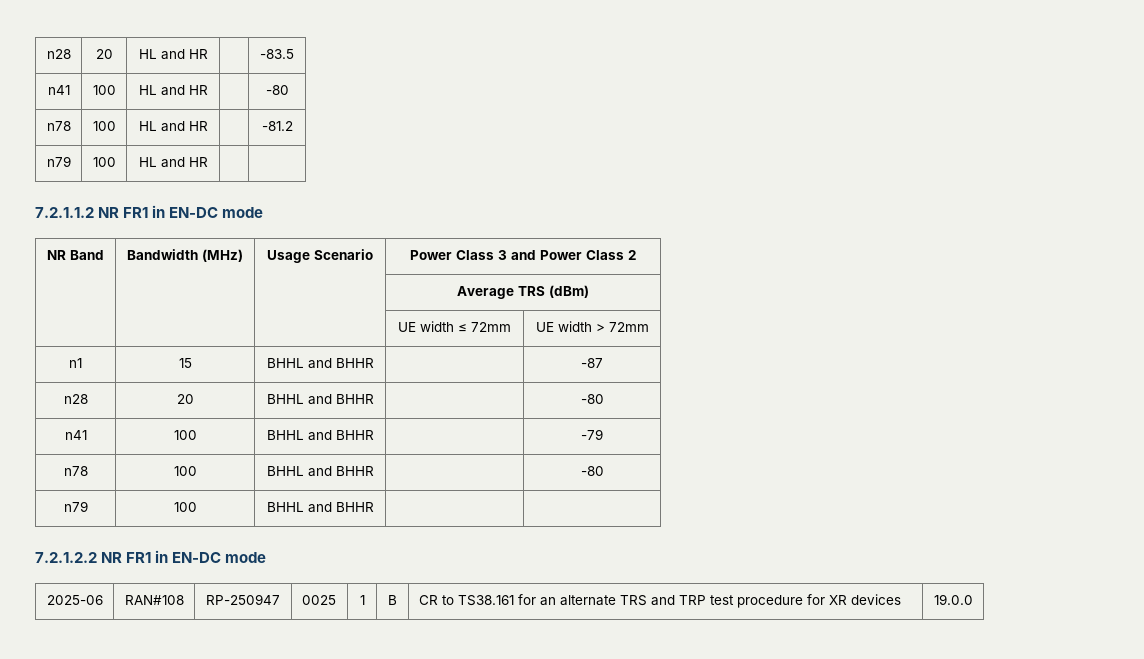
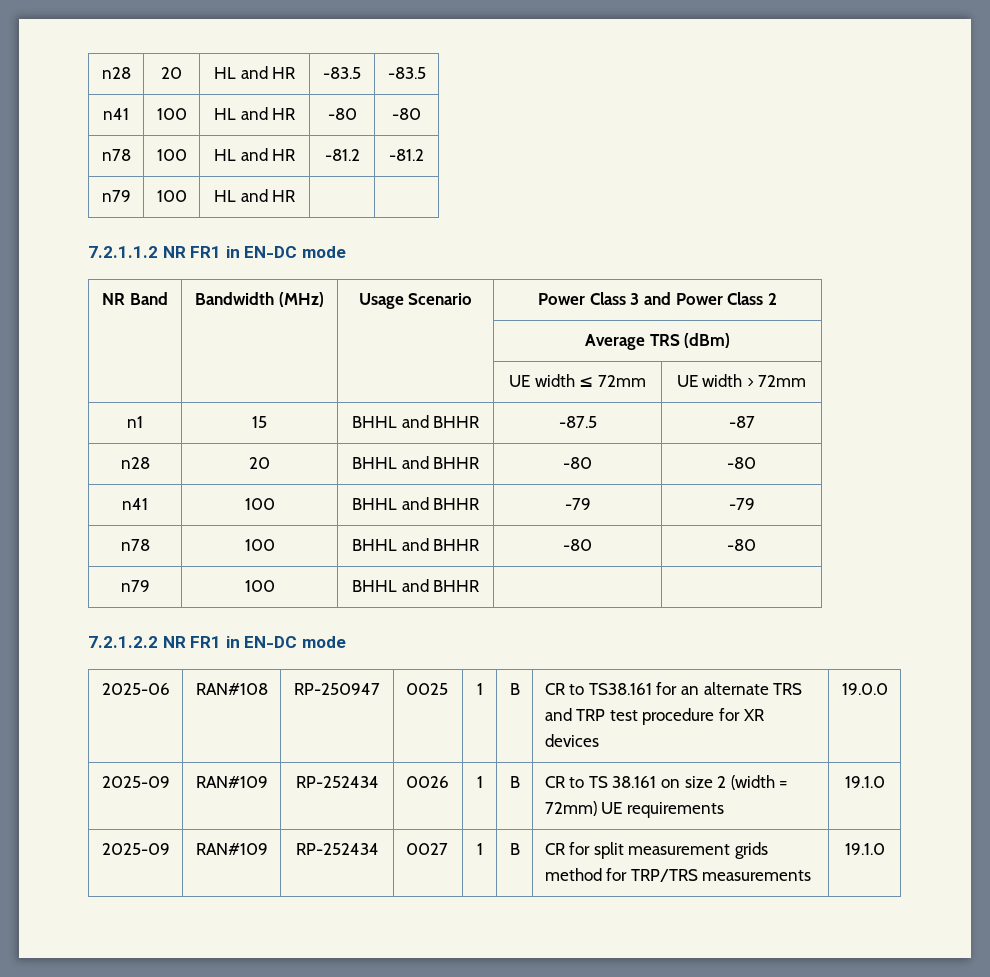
(208, 54) none -> [323,67,361,79] -83.5
(208, 90) none -> [327,108,357,120] -80
(208, 126) none -> [324,149,360,161] -81.2
(374, 363) none -> [558,416,597,428] -87.5
(374, 399) none -> [563,457,592,469] -80
(374, 435) none -> [564,498,591,510] -79
(374, 471) none -> [563,539,592,551] -80
(973, 599) none -> [101,776,170,788] [195,776,268,788] [295,776,379,788] [405,776,449,788] [476,776,483,788] [509,776,520,788] [544,775,789,790] [544,801,724,818] [844,776,885,788] [101,843,170,855] [195,843,268,855] [295,843,379,855] [405,843,448,855] [476,843,483,855] [509,843,520,855] [544,842,769,859] [544,868,812,882] [844,843,885,855] // 2025-09 | RAN#109 | RP-252434 | 0026 | 1 | B | CR to TS 38.161 on size 2 (width = 72mm) UE requirements | 19.1.0 // 2025-09 | RAN#109 | RP-252434 | 0027 | 1 | B | CR for split measurement grids method for TRP/TRS measurements | 19.1.0

